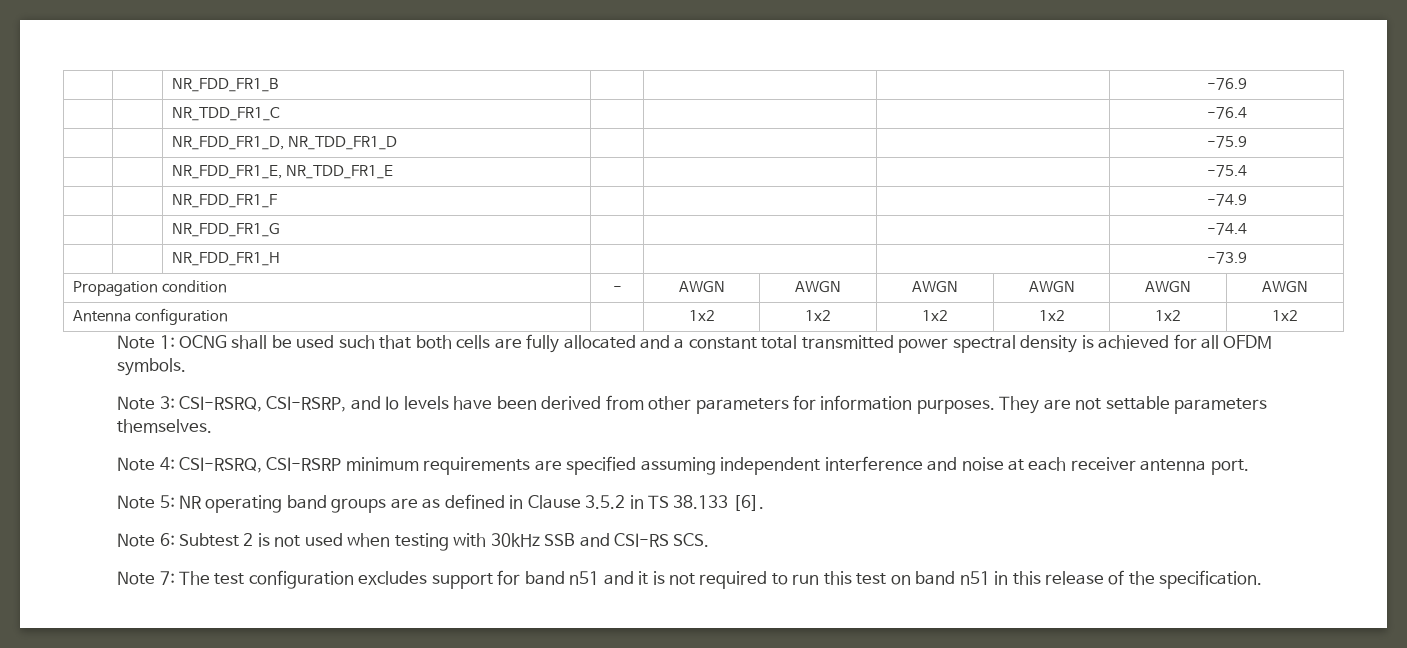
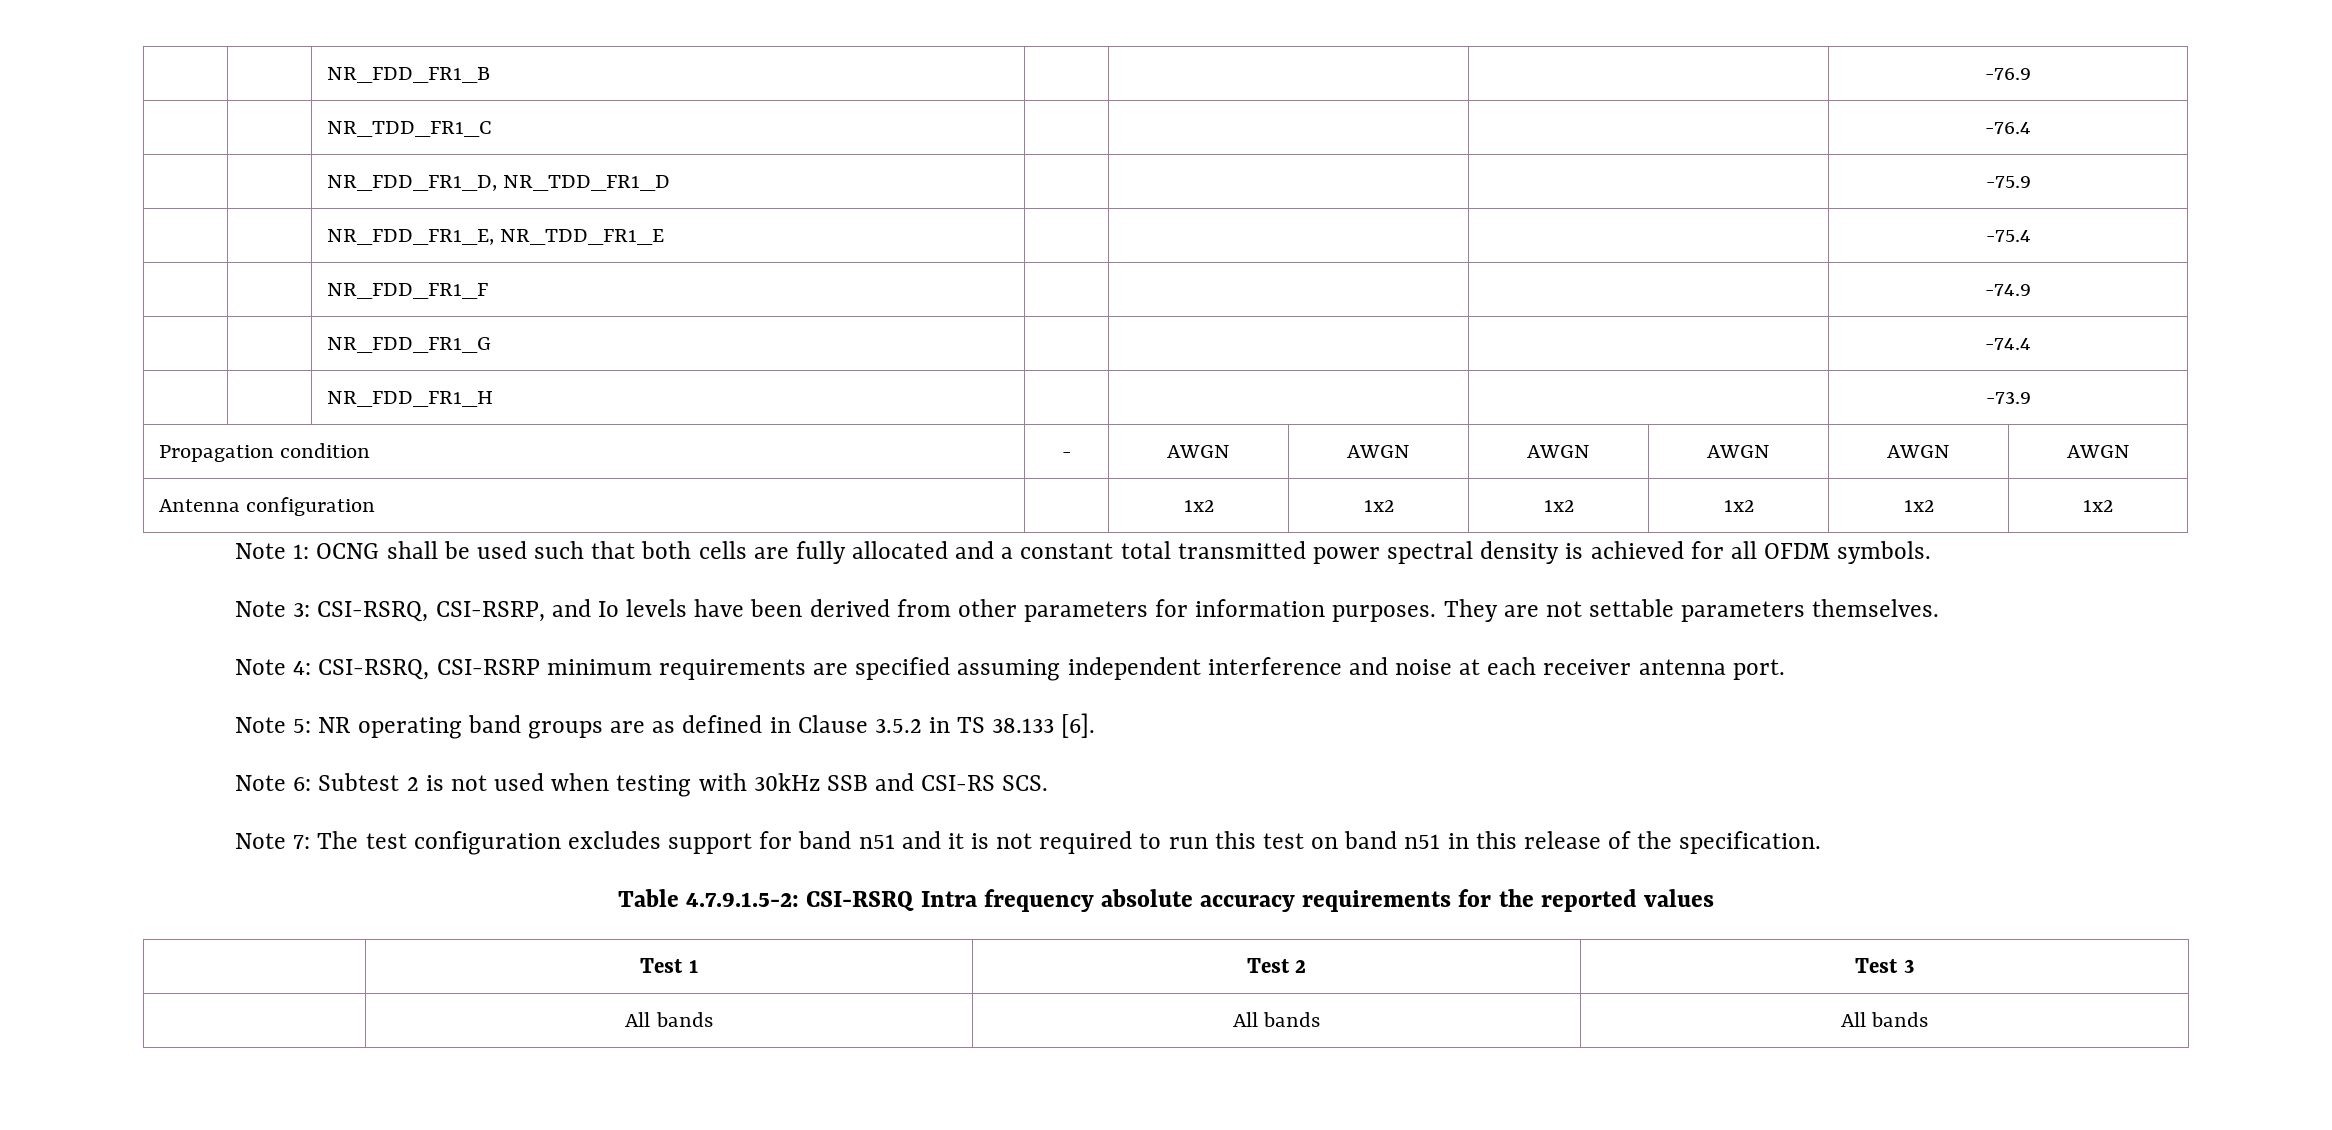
(1263, 579) none -> [618,889,1714,912] [640,958,698,973] [1246,958,1307,973] [1855,958,1914,973] [625,1012,713,1027] [1232,1012,1321,1027] [1840,1012,1929,1027] // Table 4.7.9.1.5-2: CSI-RSRQ Intra frequency absolute accuracy requirements for the reported values // | Test 1 | Test 2 | Test 3 // | All bands | All bands | All bands

